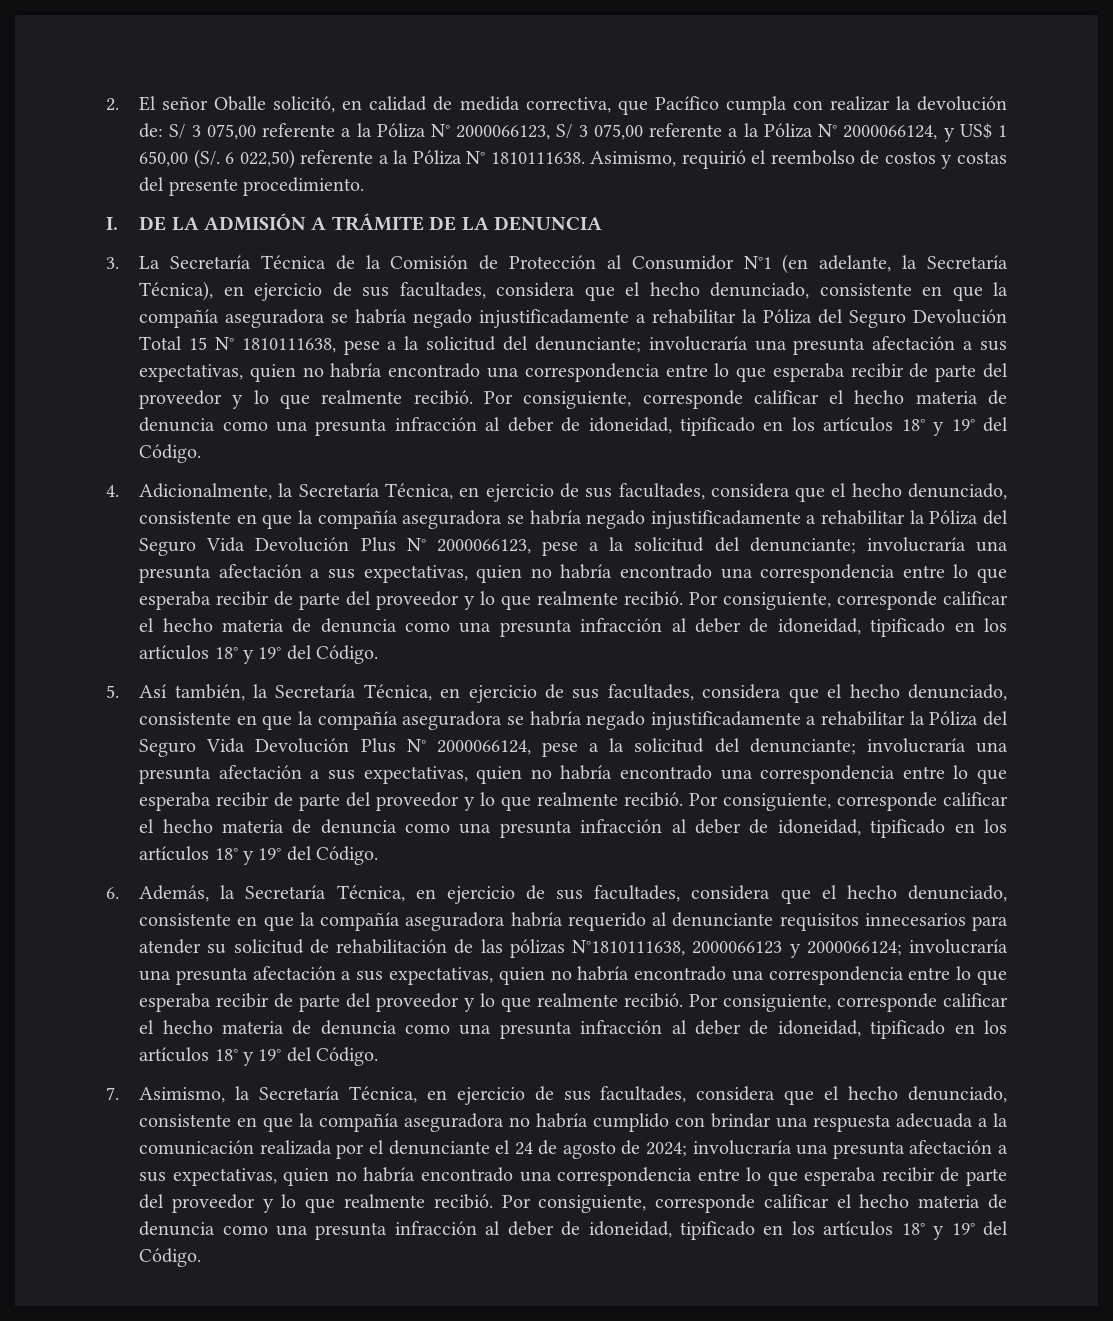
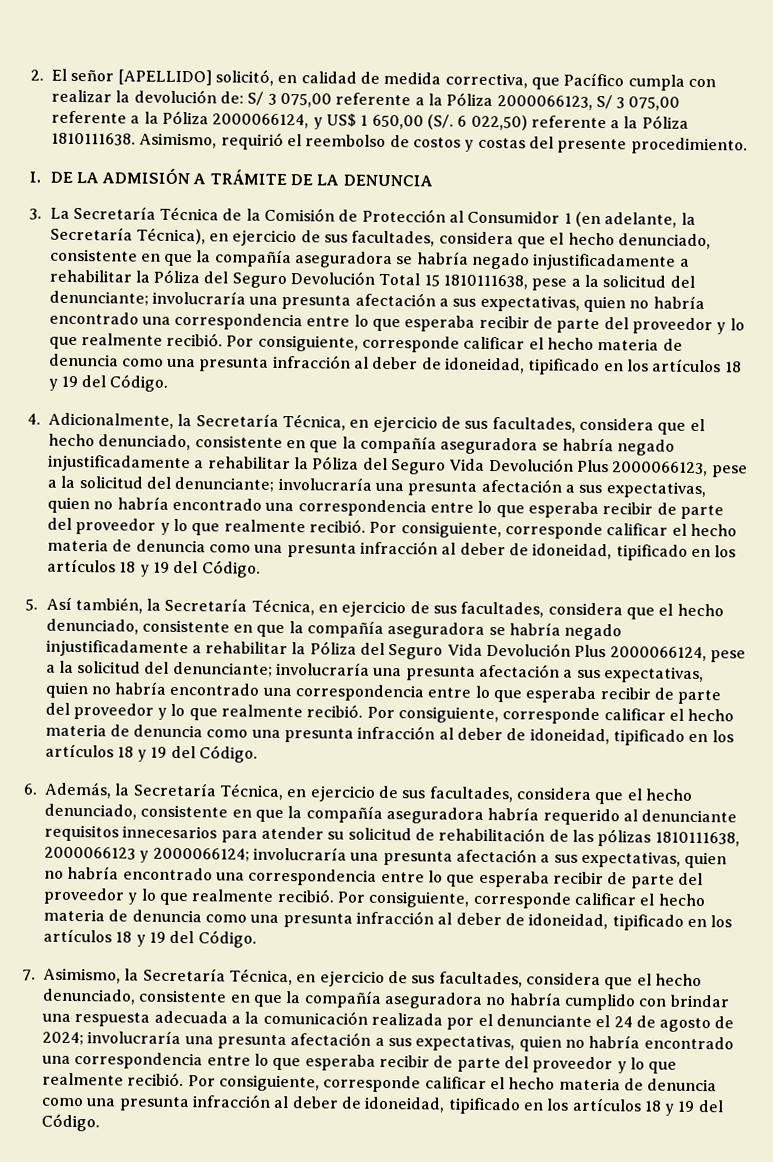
[214,96,267,111] Oballe -> [117,69,212,86] [APELLIDO]
[430,124,450,137] N° -> (494, 99) none
[818,124,838,137] N° -> (209, 117) none
[466,151,486,164] N° -> (689, 122) none
[743,256,772,269] N°1 -> [563,212,572,224] 1
[214,337,234,350] N° -> (440, 280) none
[901,419,975,436] 18° y 19° -> [724,361,742,373] [47,375,78,391] 18 y 19
[406,538,426,551] N° -> (609, 466) none
[214,647,282,664] 18° y 19° -> [119,561,170,577] 18 y 19
[406,739,426,752] N° -> (607, 651) none
[214,848,282,865] 18° y 19° -> [116,746,168,762] 18 y 19
[572,940,686,956] N°1810111638, -> [654,831,740,847] 1810111638,
[214,1049,282,1066] 18° y 19° -> [115,931,166,947] 18 y 19
[901,1223,975,1240] 18° y 19° -> [643,1100,696,1116] 18 y 19

